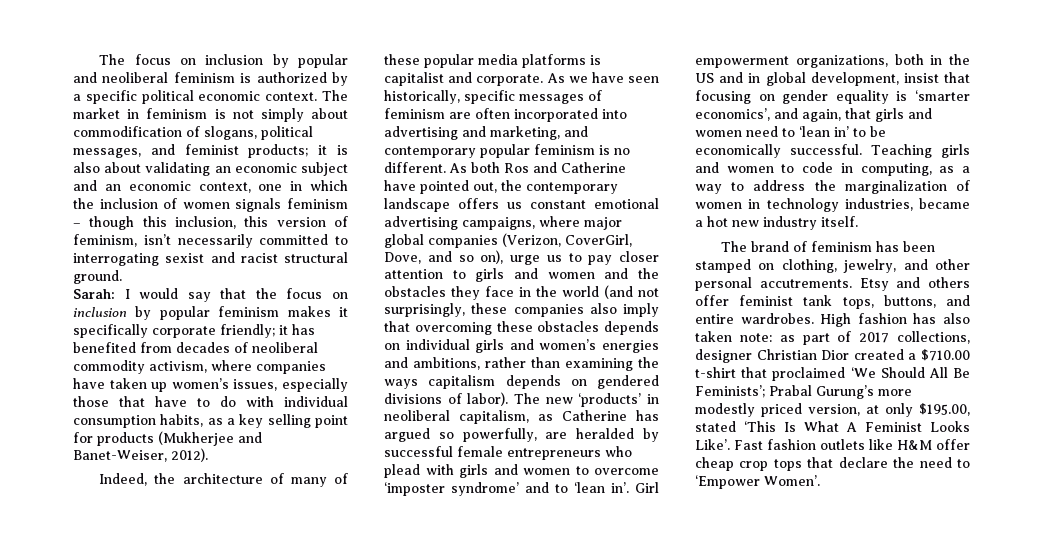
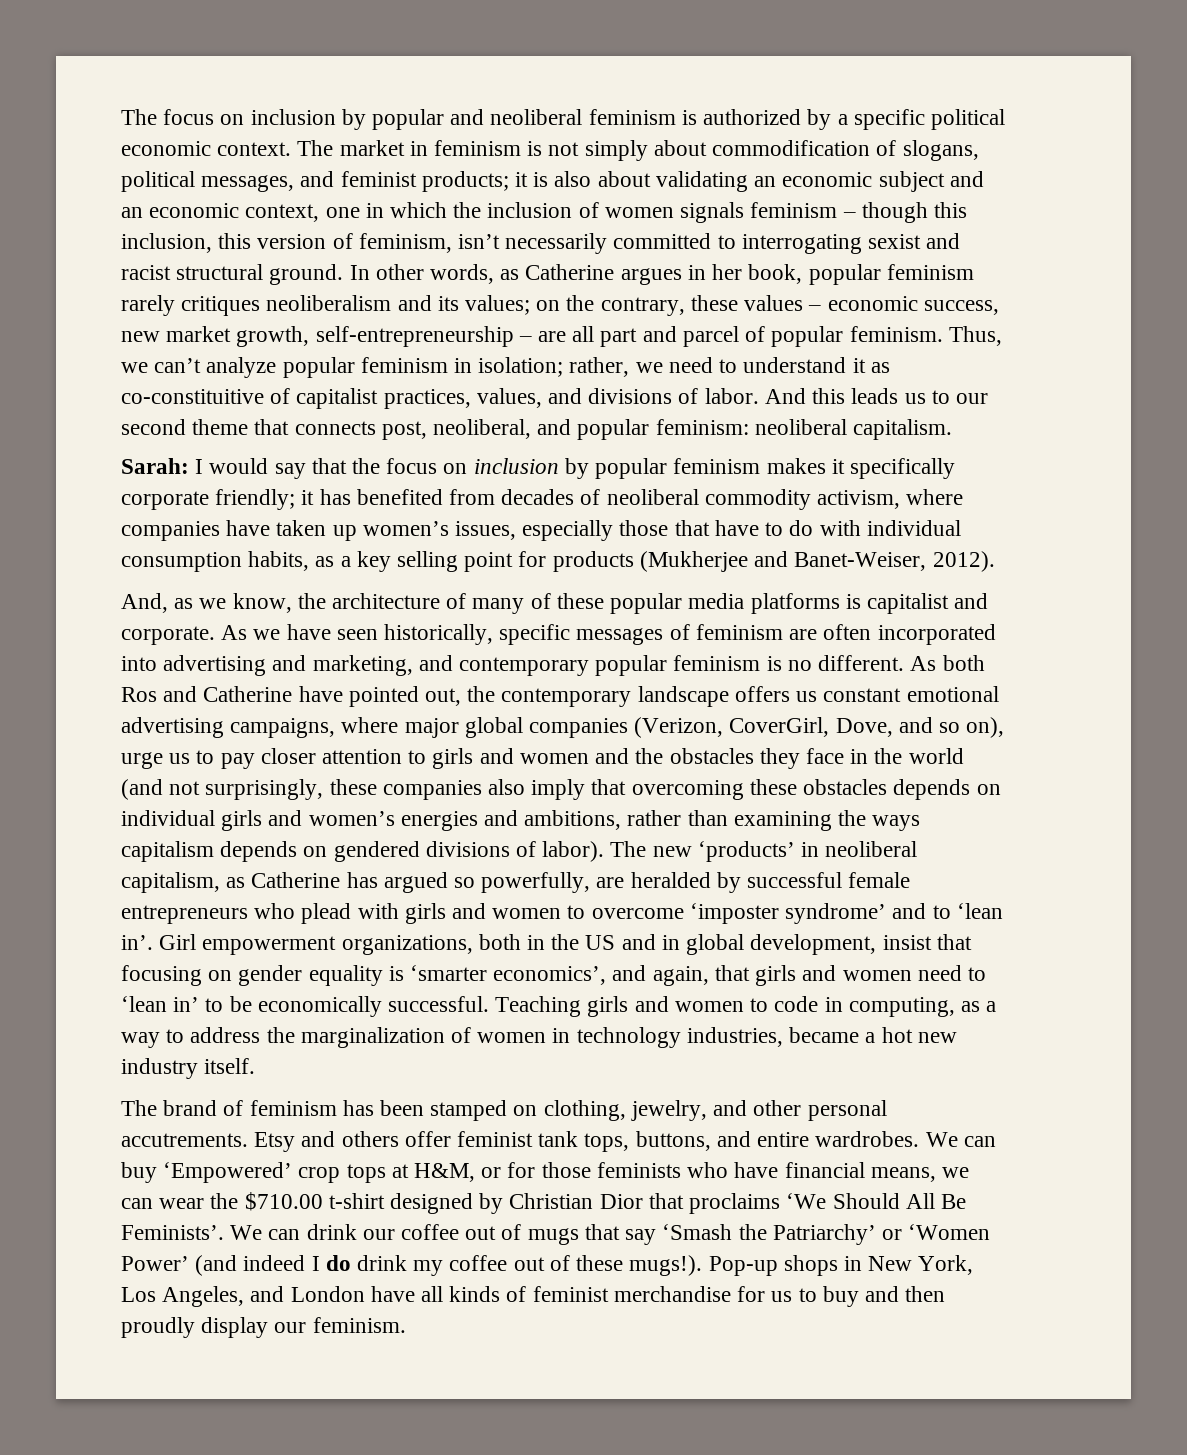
(122, 277) none -> [349,264,974,285] [121,295,999,316] [121,326,1002,347] [121,357,890,378] [121,388,988,409] [121,419,953,440] In other words, as Catherine argues in her book, popular feminism rarely critiques neoliberalism and its values; on the contrary, these values – economic success, new market growth, self-entrepreneurship – are all part and parcel of popular feminism. Thus, we can’t analyze popular feminism in isolation; rather, we need to understand it as co-constituitive of capitalist practices, values, and divisions of labor. And this leads us to our second theme that connects post, neoliberal, and popular feminism: neoliberal capitalism.
[99,473,148,486] Indeed, -> [121,593,292,613] And, as we know,
[820,313,970,327] [695,331,970,345] [695,349,970,363] [695,367,970,381] [695,385,912,399] [695,403,970,417] [695,421,970,432] [695,439,970,450] [695,457,970,471] [695,475,820,489] High fashion has also taken note: as part of 2017 collections, designer Christian Dior created a $710.00 t-shirt that proclaimed ‘We Should All Be Feminists’; Prabal Gurung’s more modestly priced version, at only $195.00, stated ‘This Is What A Feminist Looks Like’. Fast fashion outlets like H&M offer cheap crop tops that declare the need to ‘Empower Women’. -> [925,1132,996,1147] [121,1162,969,1183] [121,1192,966,1214] [121,1224,991,1245] [121,1255,974,1276] [121,1286,946,1307] [121,1317,406,1338] We can buy ‘Empowered’ crop tops at H&M, or for those feminists who have financial means, we can wear the $710.00 t-shirt designed by Christian Dior that proclaims ‘We Should All Be Feminists’. We can drink our coffee out of mugs that say ‘Smash the Patriarchy’ or ‘Women Power’ (and indeed I do drink my coffee out of these mugs!). Pop-up shops in New York, Los Angeles, and London have all kinds of feminist merchandise for us to buy and then proudly display our feminism.

